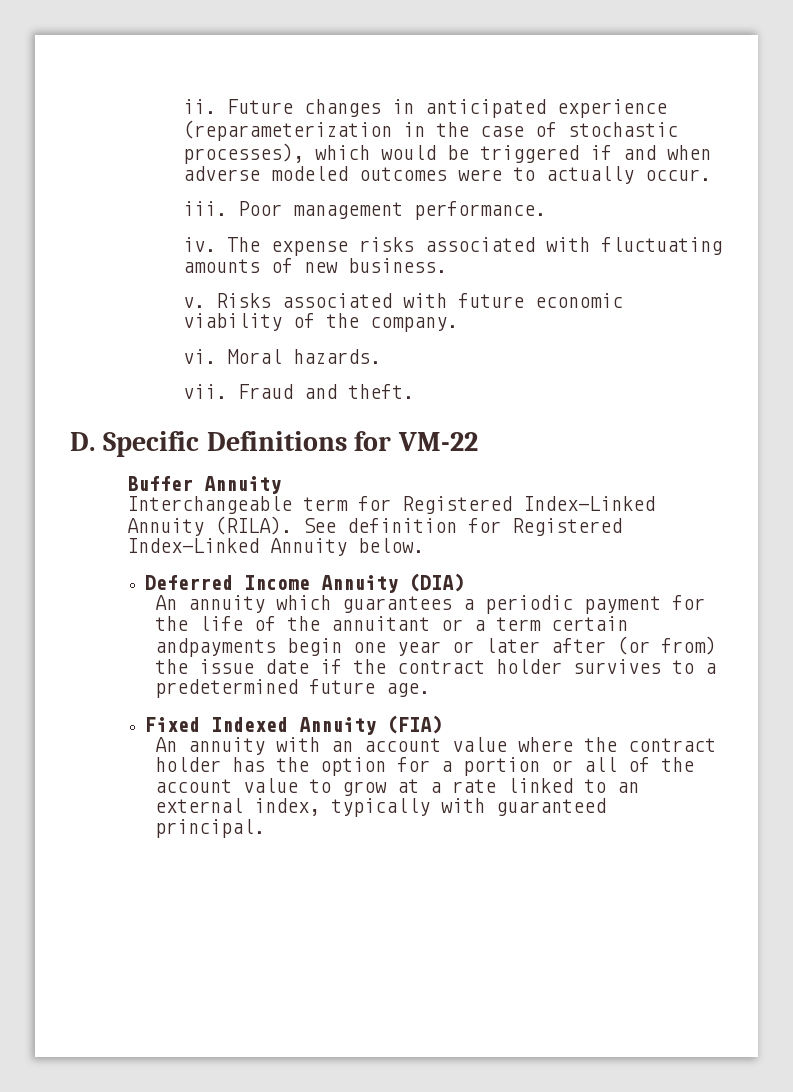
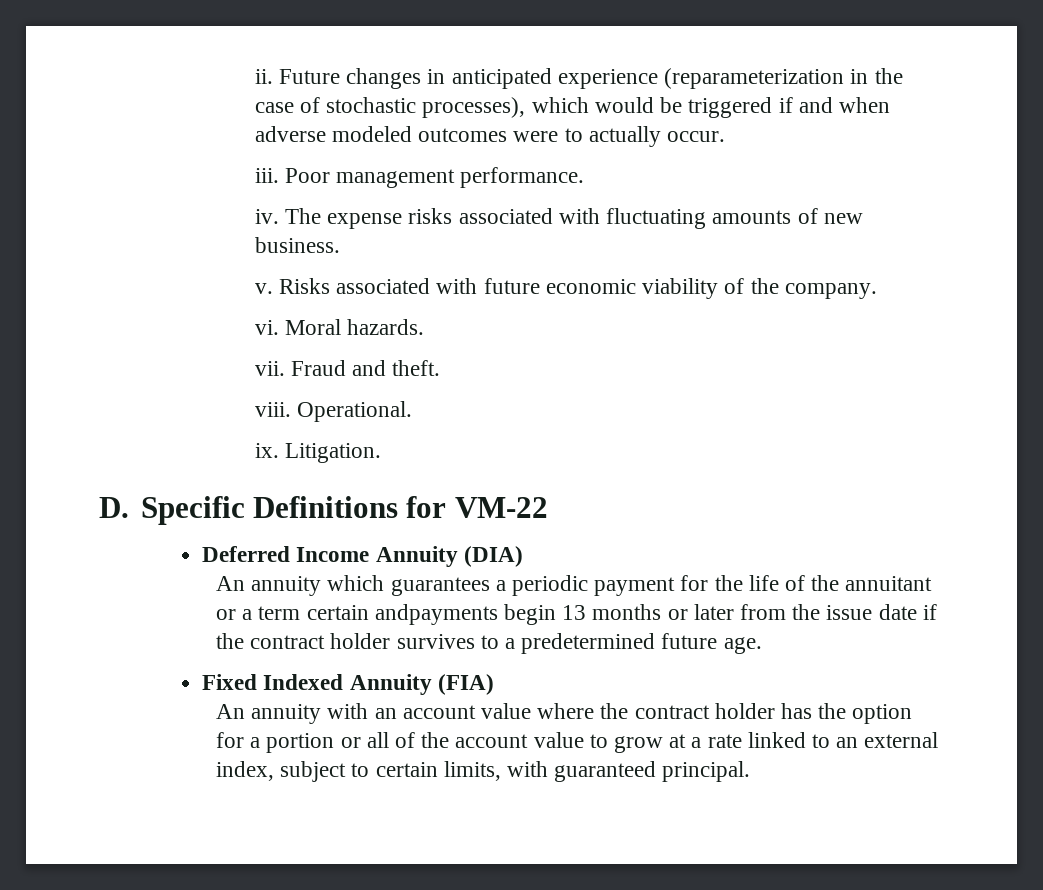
(415, 391) none -> [254,401,413,422] [254,443,382,463] // viii. Operational. // ix. Litigation.
[126,476,281,494] [126,496,655,514] [126,516,622,536] [126,538,424,556] // Buffer Annuity // Interchangeable term for Registered Index-Linked Annuity (RILA). See definition for Registered Index-Linked Annuity below. -> (548, 507) none
[353,636,717,656] one year or later after (or from) -> [562,604,786,620] 13 months or later from
[331,798,431,817] typically -> [280,761,501,782] subject to certain limits,

